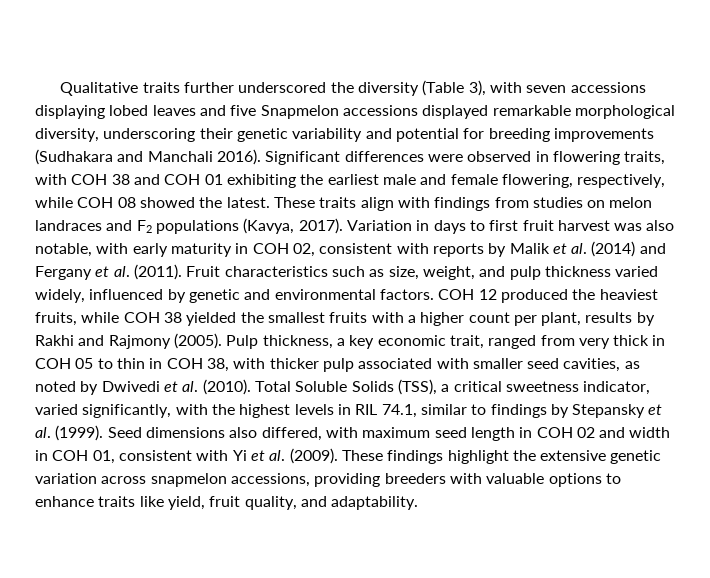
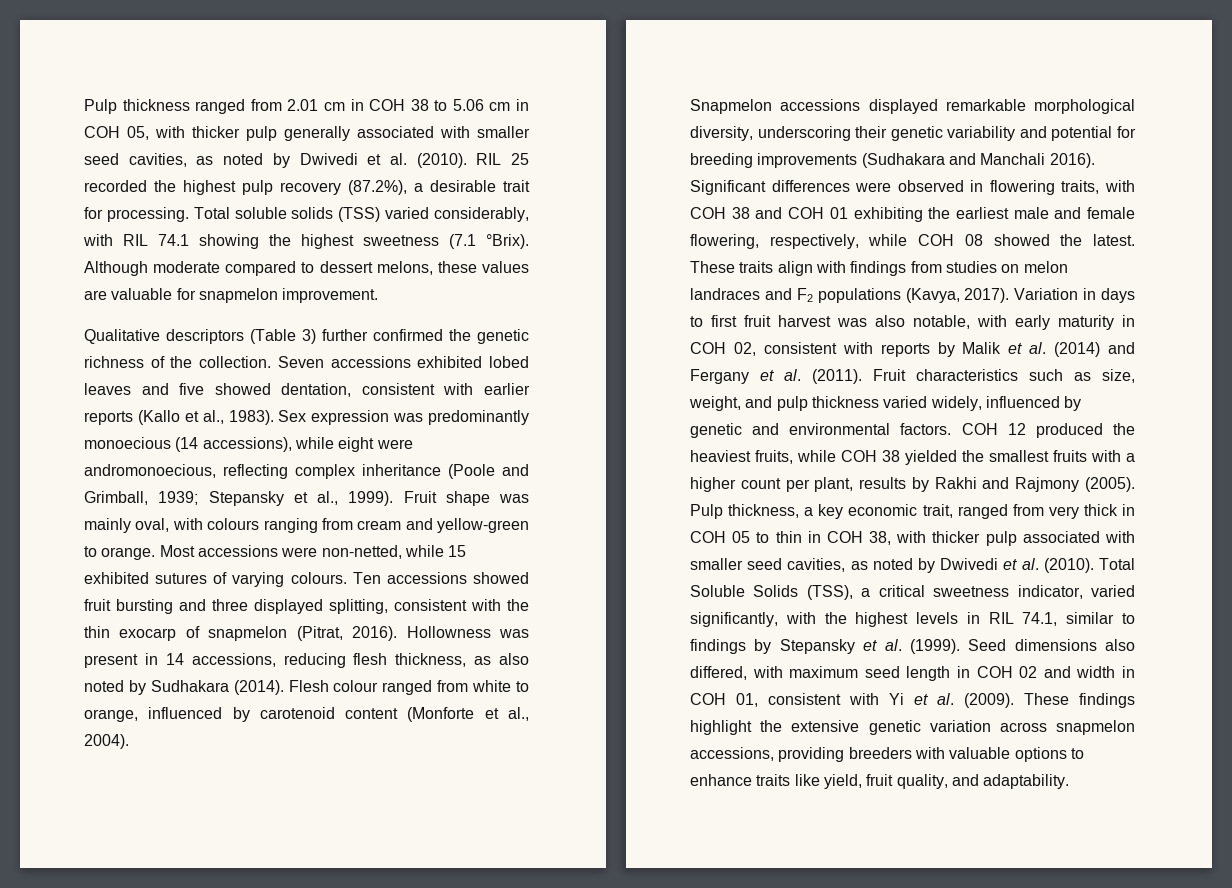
[60,80,646,96] [35,105,257,119] Qualitative traits further underscored the diversity (Table 3), with seven accessions displaying lobed leaves and five -> [84,99,529,114] [84,126,530,141] [84,153,529,168] [84,180,530,195] [84,207,529,222] [83,234,529,249] [84,261,529,276] [84,288,379,303] [84,329,529,344] [84,356,529,368] [84,383,530,397] [84,410,529,425] [84,437,413,452] [84,464,529,479] [84,491,529,506] [84,518,529,533] [84,545,467,560] [84,572,529,587] [84,599,529,614] [84,626,529,641] [84,653,529,668] [84,680,530,695] [84,707,529,722] [84,734,129,749] Pulp thickness ranged from 2.01 cm in COH 38 to 5.06 cm in COH 05, with thicker pulp generally associated with smaller seed cavities, as noted by Dwivedi et al. (2010). RIL 25 recorded the highest pulp recovery (87.2%), a desirable trait for processing. Total soluble solids (TSS) varied considerably, with RIL 74.1 showing the highest sweetness (7.1 °Brix). Although moderate compared to dessert melons, these values are valuable for snapmelon improvement. // Qualitative descriptors (Table 3) further confirmed the genetic richness of the collection. Seven accessions exhibited lobed leaves and five showed dentation, consistent with earlier reports (Kallo et al., 1983). Sex expression was predominantly monoecious (14 accessions), while eight were andromonoecious, reflecting complex inheritance (Poole and Grimball, 1939; Stepansky et al., 1999). Fruit shape was mainly oval, with colours ranging from cream and yellow-green to orange. Most accessions were non-netted, while 15 exhibited sutures of varying colours. Ten accessions showed fruit bursting and three displayed splitting, consistent with the thin exocarp of snapmelon (Pitrat, 2016). Hollowness was present in 14 accessions, reducing flesh thickness, as also noted by Sudhakara (2014). Flesh colour ranged from white to orange, influenced by carotenoid content (Monforte et al., 2004). //

